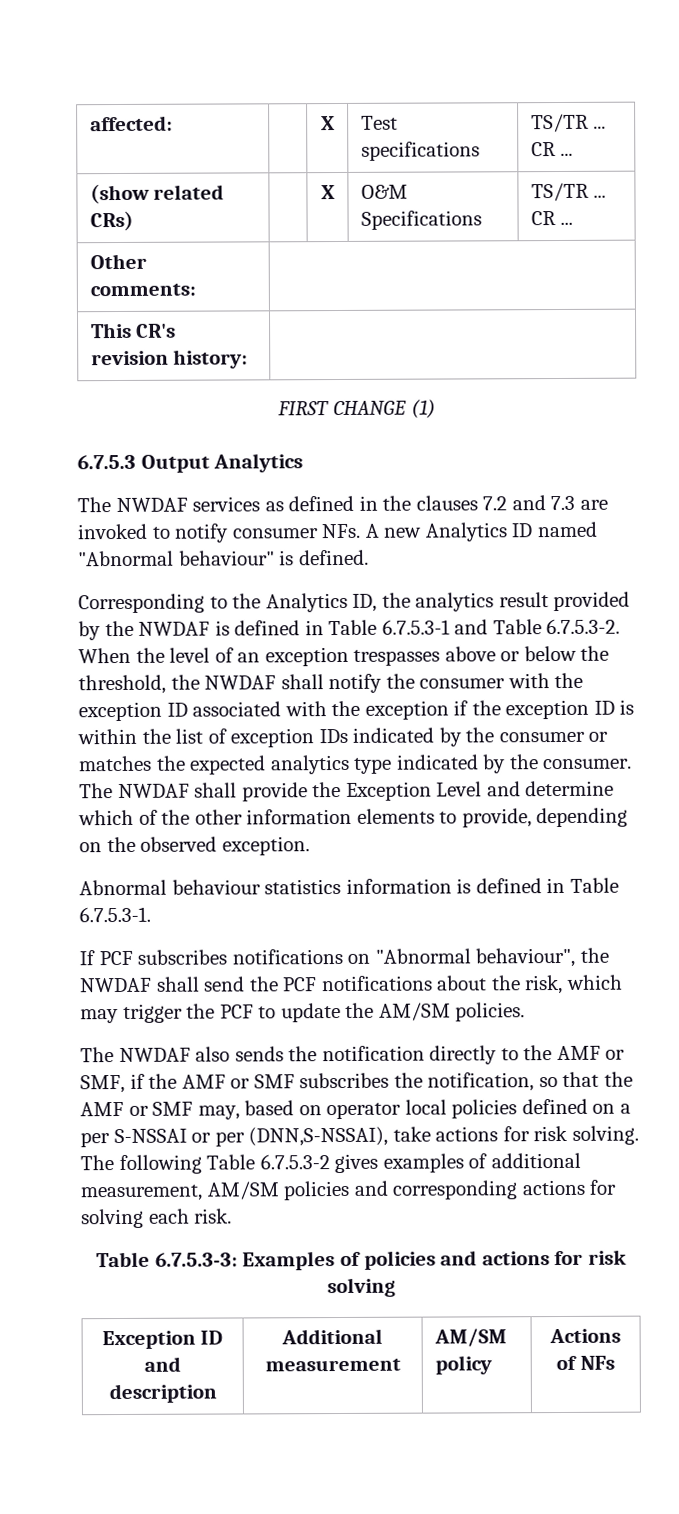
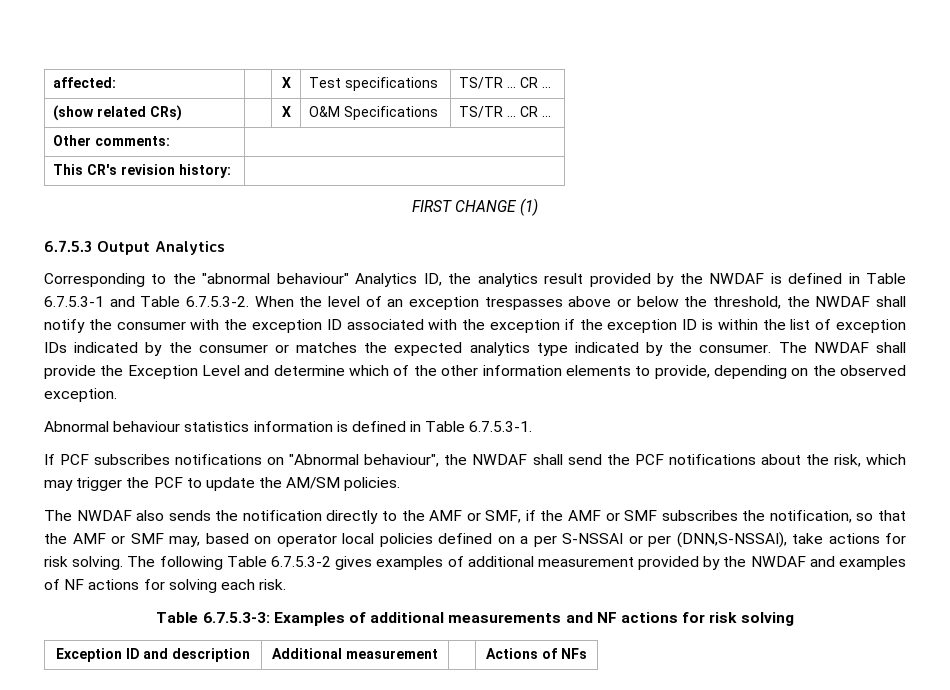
[77,495,608,513] [77,521,598,543] [78,549,369,567] // The NWDAF services as defined in the clauses 7.2 and 7.3 are invoked to notify consumer NFs. A new Analytics ID named "Abnormal behaviour" is defined. -> (225, 248) none
(262, 601) none -> [202,273,349,284] "abnormal behaviour"
[80,1180,519,1202] measurement, AM/SM policies and corresponding -> [537,556,906,570] [44,579,85,590] measurement provided by the NWDAF and examples of NF
[363,1250,478,1270] policies and -> [370,612,617,623] additional measurements and NF
[433,1328,507,1347] [434,1355,492,1375] AM/SM policy -> (438, 654) none

